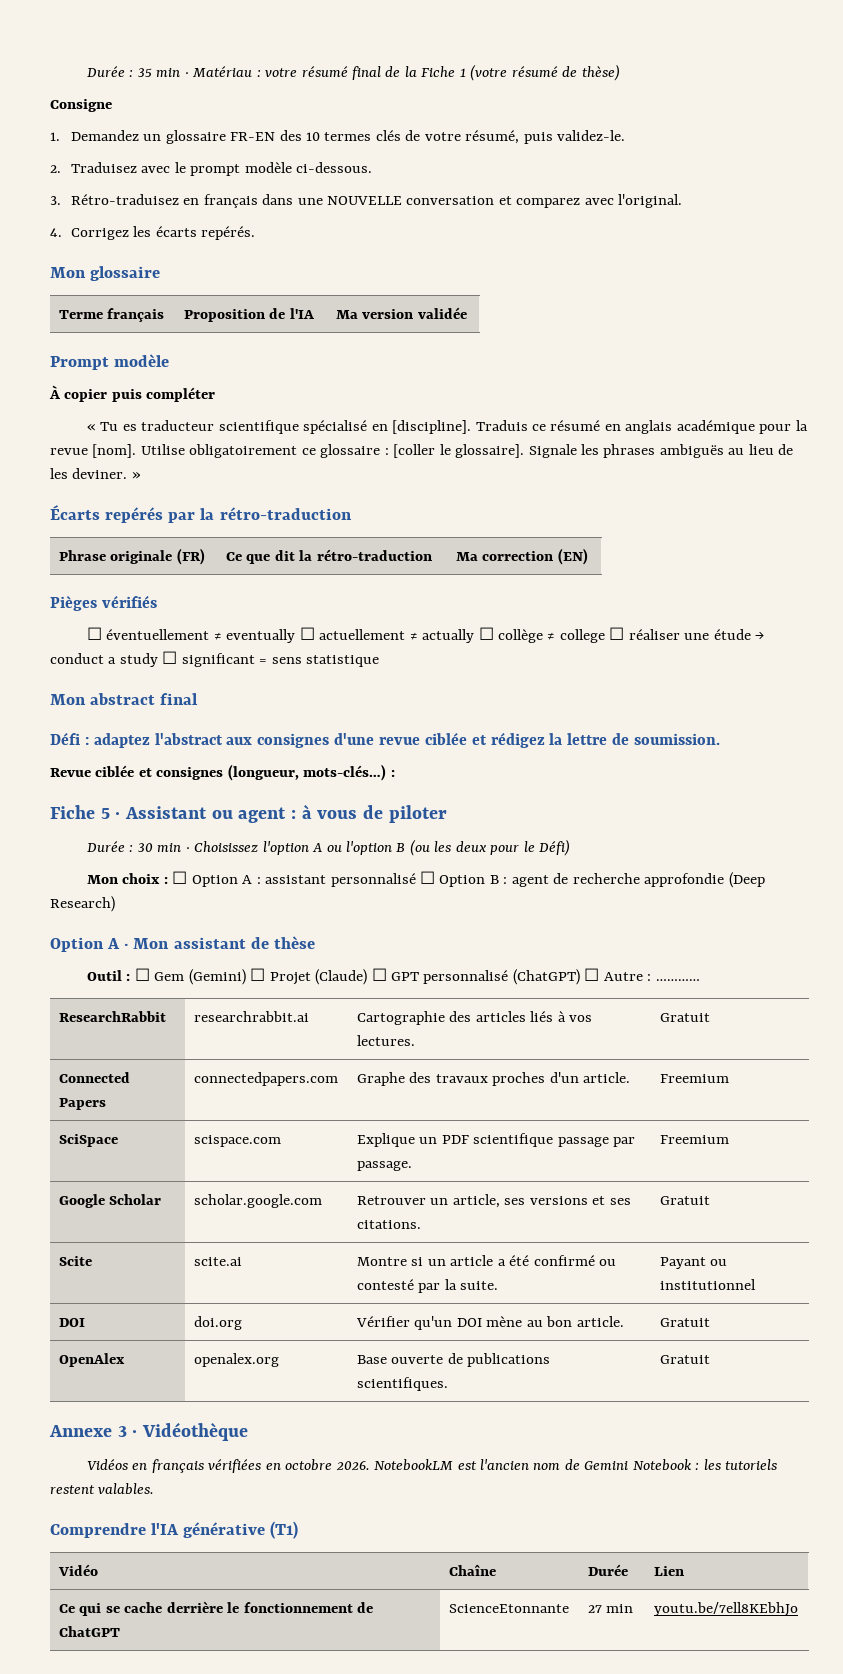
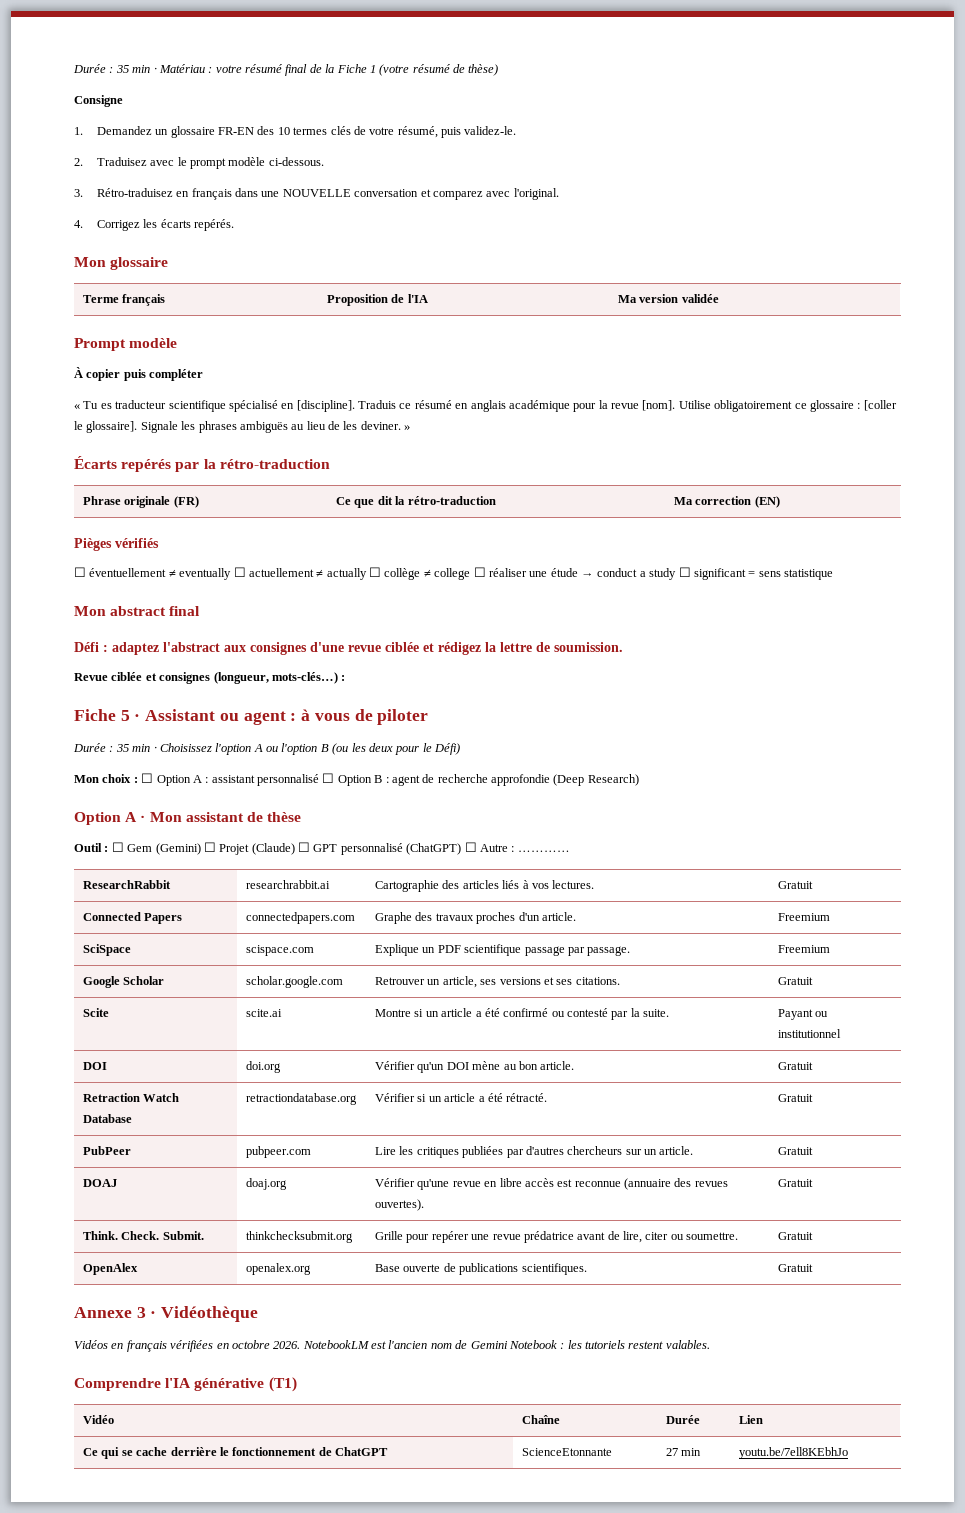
[137,843,153,852] 30 -> [115,744,129,752] 35
(710, 1322) none -> [83,1093,180,1102] [83,1114,133,1123] [246,1093,358,1105] [375,1093,548,1102] [778,1094,814,1102] [83,1146,132,1155] [246,1146,312,1158] [375,1146,694,1158] [778,1147,814,1155] [83,1179,118,1187] [246,1178,288,1190] [375,1178,728,1190] [375,1199,425,1211] [778,1179,814,1187] [83,1231,204,1240] [246,1231,354,1243] [375,1231,739,1243] [778,1232,814,1240] // Retraction Watch Database | retractiondatabase.org | Vérifier si un article a été rétracté. | Gratuit // PubPeer | pubpeer.com | Lire les critiques publiées par d'autres chercheurs sur un article. | Gratuit // DOAJ | doaj.org | Vérifier qu'une revue en libre accès est reconnue (annuaire des revues ouvertes). | Gratuit // Think. Check. Submit. | thinkchecksubmit.org | Grille pour repérer une revue prédatrice avant de lire, citer ou soumettre. | Gratuit

